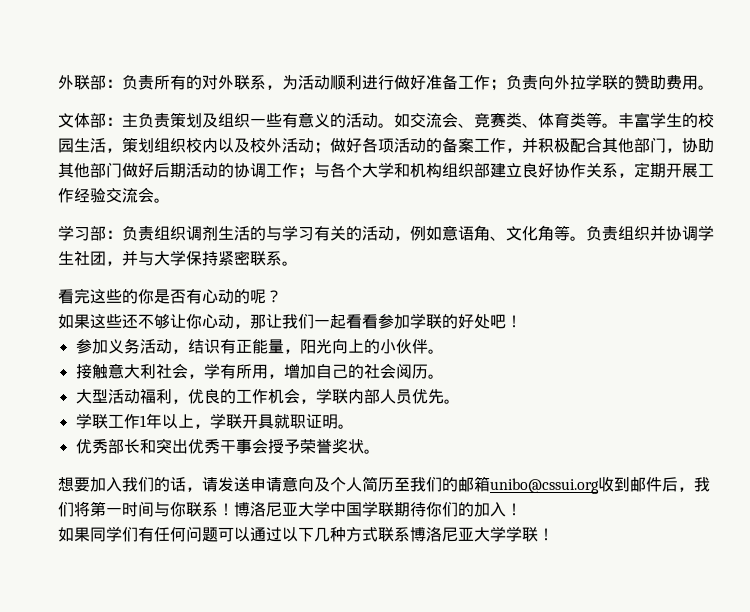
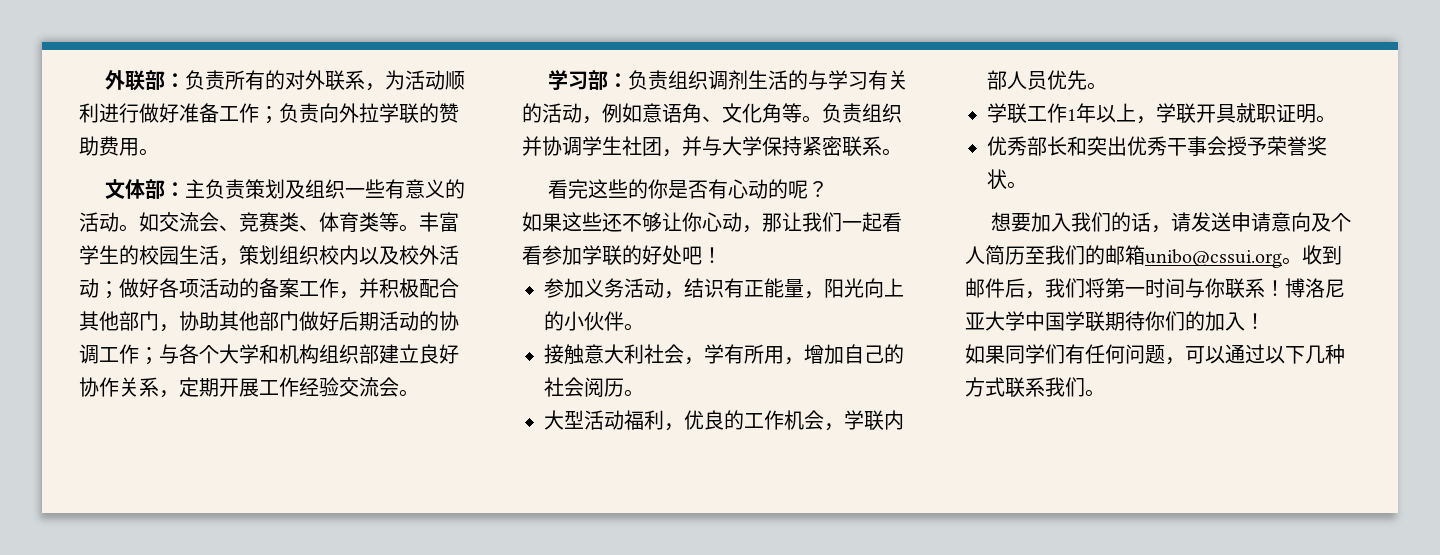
(599, 486) none -> [1282,257,1302,265] 。
(218, 534) none -> [1165,357,1185,365] ，
[410,526,554,542] 博洛尼亚大学学联！ -> [1045,377,1105,397] 我们。

